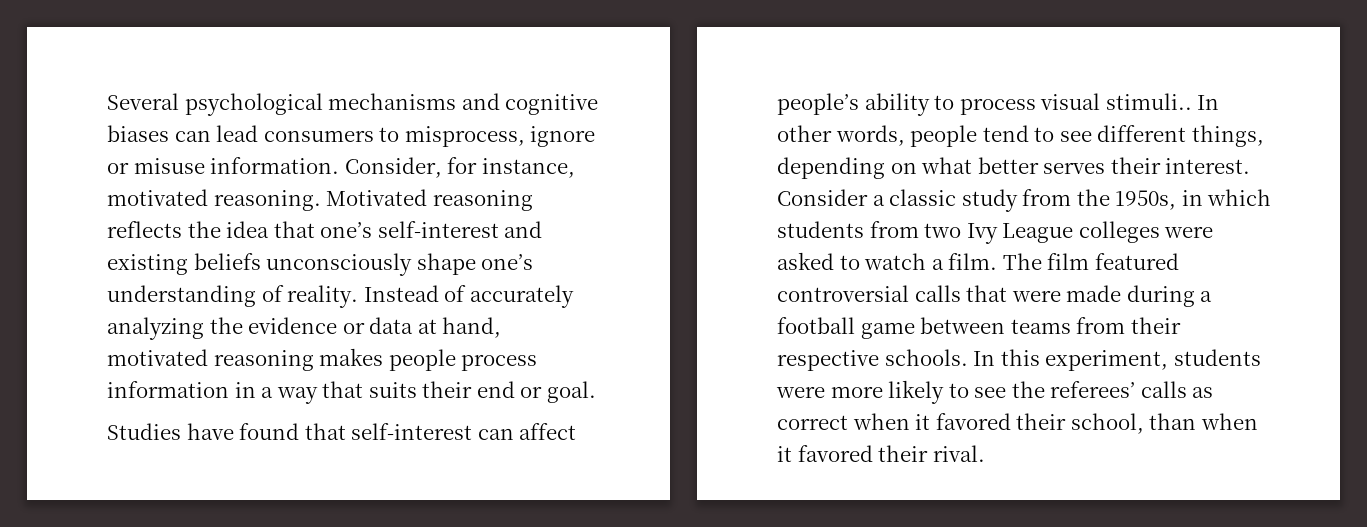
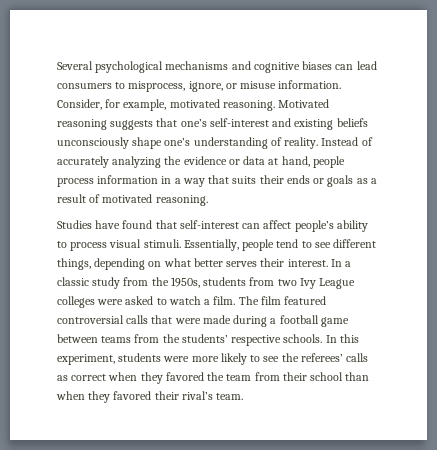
[530,126,596,147] ignore -> [188,81,223,92] ignore,
[481,158,575,178] instance, -> [123,99,167,111] example,
[107,221,270,238] reflects the idea -> [110,120,154,130] suggests
[107,348,384,371] motivated reasoning makes -> (310, 161) none
[476,381,596,403] end or goal. -> [286,175,377,187] [57,194,208,206] ends or goals as a result of motivated reasoning.
[1105,93,1220,110] [777,125,905,146] stimuli.. In other words, -> [143,239,239,251] stimuli. Essentially,
[777,189,868,206] Consider -> [330,259,342,267] In
[1181,189,1272,206] in which -> (200, 282) none
[1130,317,1181,334] their -> [162,334,228,343] the students’
[915,413,1258,434] [777,445,985,462] it favored their school, than when it favored their rival. -> [140,372,370,384] [56,391,244,403] they favored the team from their school than when they favored their rival’s team.

